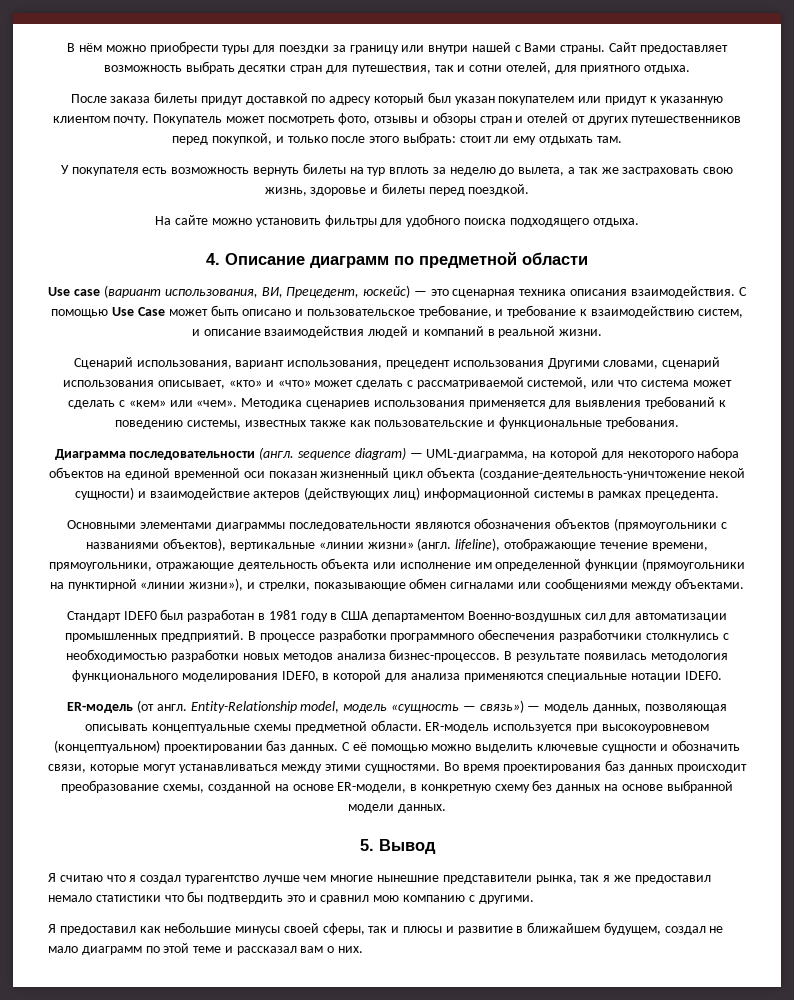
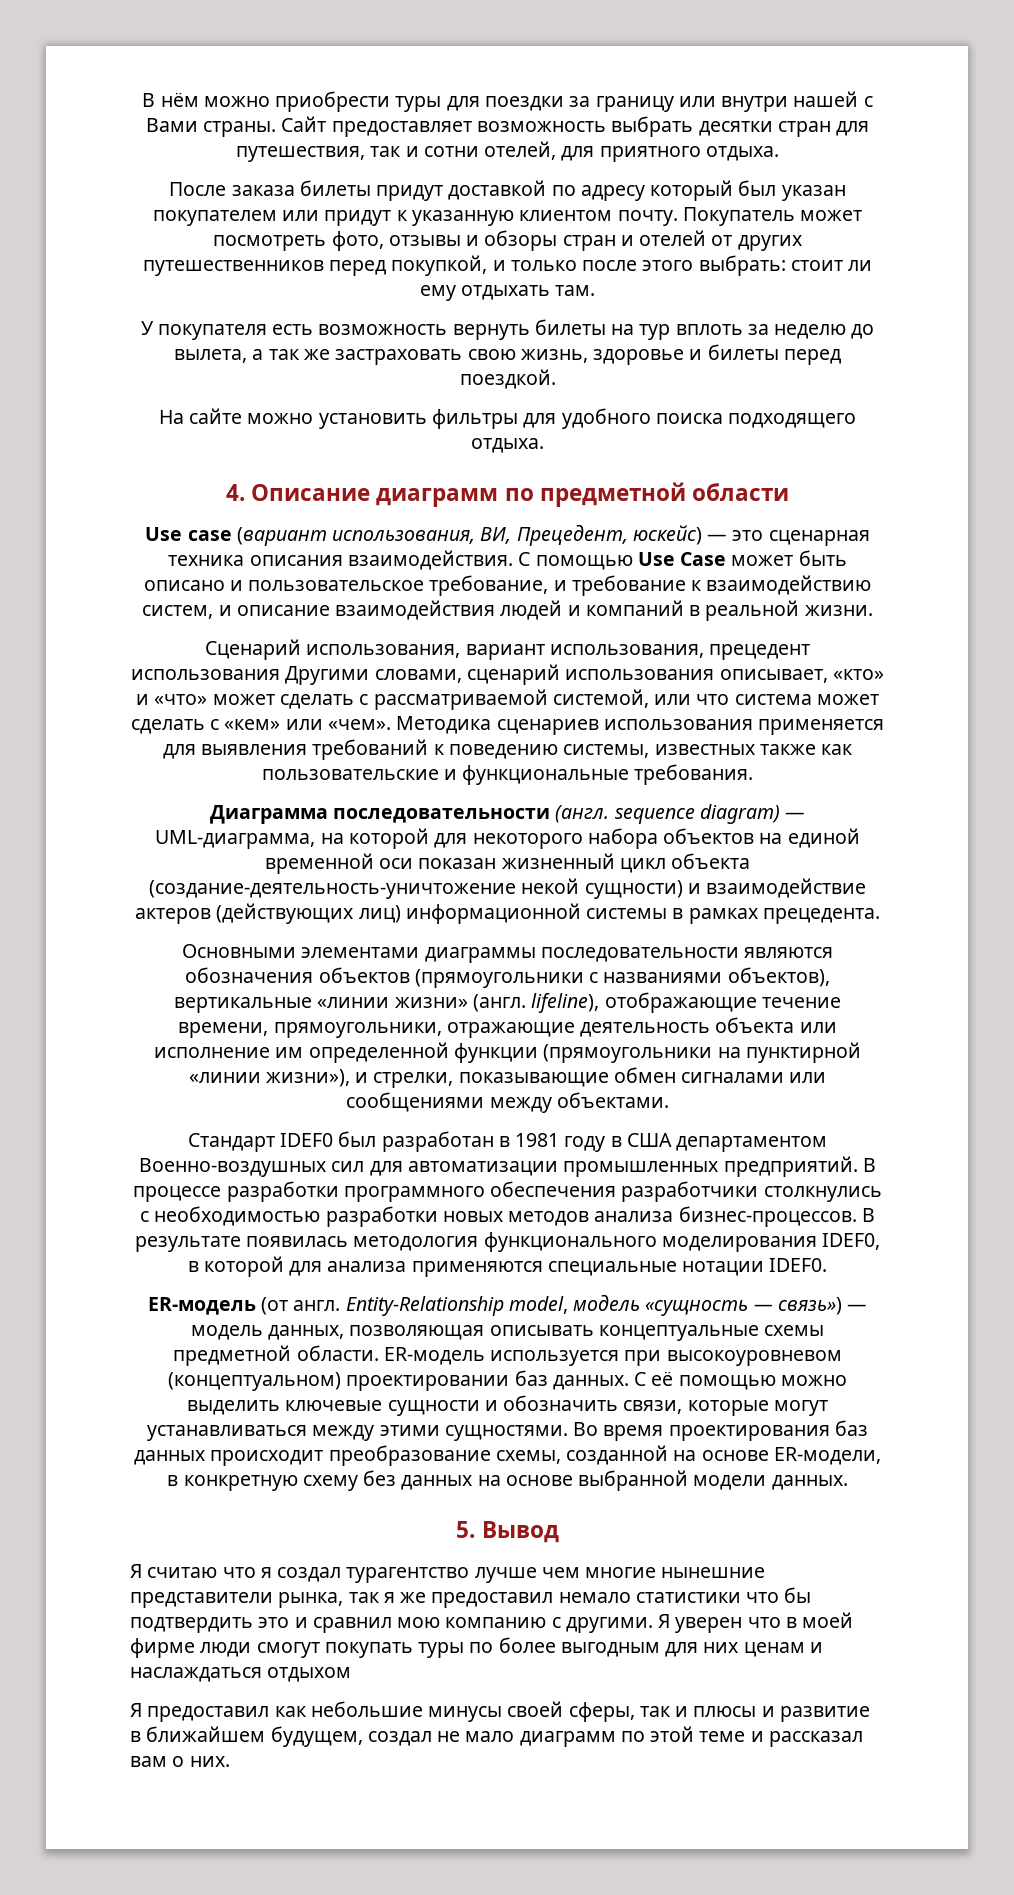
(534, 899) none -> [658,1612,854,1633] [130,1637,823,1658] [130,1667,352,1682] Я уверен что в моей фирме люди смогут покупать туры по более выгодным для них ценам и наслаждаться отдыхом

